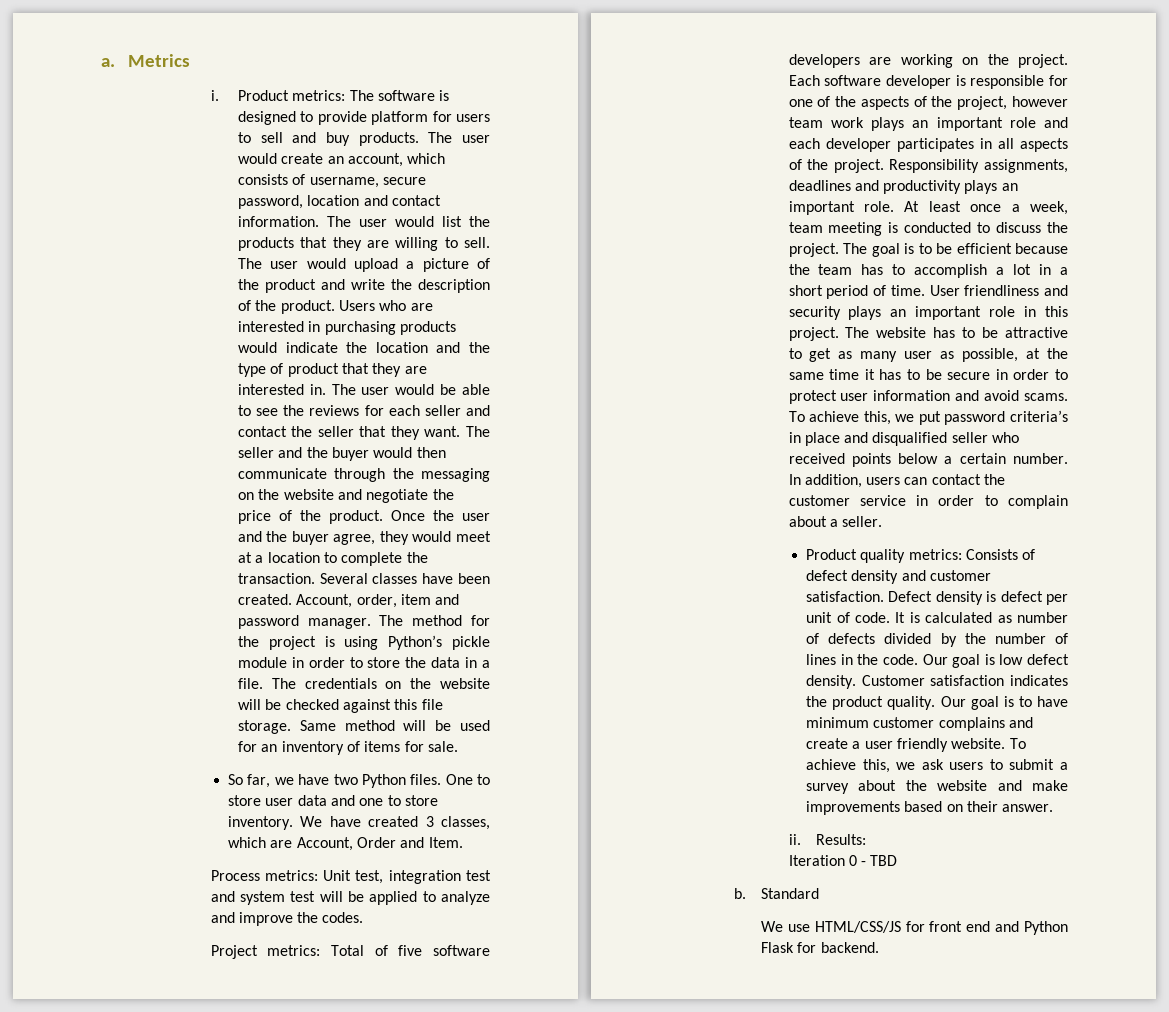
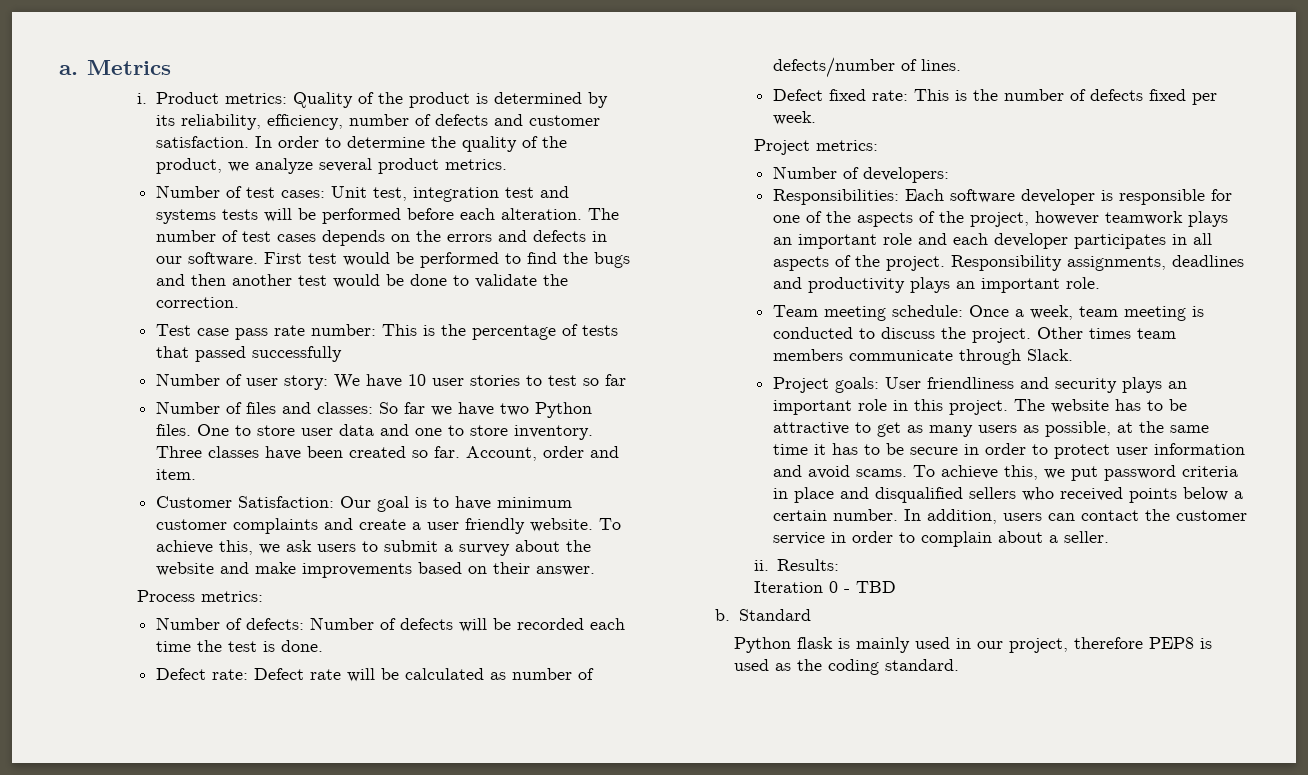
[349,90,450,101] [237,111,490,125] [237,132,490,146] [237,153,446,167] [237,174,426,188] [237,195,441,209] [237,216,491,227] [237,237,491,251] [237,258,491,272] [237,279,491,293] [237,300,433,314] [237,321,456,335] [237,342,490,353] [237,363,427,377] [237,384,491,395] [237,405,490,416] [237,426,490,440] [237,447,446,461] [237,468,490,482] [237,489,454,503] [237,510,490,524] [237,531,491,545] [237,552,428,566] [237,573,490,584] [237,594,460,608] [237,615,490,629] [237,635,490,650] [237,657,490,668] [237,678,490,689] [237,699,443,713] [237,720,490,734] [237,741,458,755] [228,774,271,788] The software is designed to provide platform for users to sell and buy products. The user would create an account, which consists of username, secure password, location and contact information. The user would list the products that they are willing to sell. The user would upload a picture of the product and write the description of the product. Users who are interested in purchasing products would indicate the location and the type of product that they are interested in. The user would be able to see the reviews for each seller and contact the seller that they want. The seller and the buyer would then communicate through the messaging on the website and negotiate the price of the product. Once the user and the buyer agree, they would meet at a location to complete the transaction. Several classes have been created. Account, order, item and password manager. The method for the project is using Python’s pickle module in order to store the data in a file. The credentials on the website will be checked against this file storage. Same method will be used for an inventory of items for sale. // So far, -> [293,92,609,108] [156,114,601,130] [156,136,568,152] [156,158,508,174] [155,185,569,202] [155,208,619,224] [155,230,607,246] [155,252,630,268] [155,274,568,288] [155,297,239,308] [155,324,618,340] [155,346,342,362] [155,373,626,390] [155,401,425,414] Quality of the product is determined by its reliability, efficiency, number of defects and customer satisfaction. In order to determine the quality of the product, we analyze several product metrics. // Number of test cases: Unit test, integration test and systems tests will be performed before each alteration. The number of test cases depends on the errors and defects in our software. First test would be performed to find the bugs and then another test would be done to validate the correction. // Test case pass rate number: This is the percentage of tests that passed successfully // Number of user story: We have 10 user stories to test so far // Number of files and classes: So far
[300,816,491,830] [228,837,463,851] [210,870,491,884] [210,891,490,905] [210,912,364,926] [210,945,490,959] [788,54,1068,68] [788,75,1068,89] [788,96,1068,110] [788,117,1068,131] [788,138,1068,152] [788,159,1068,173] [788,180,1018,194] [788,201,1068,215] [788,222,1068,236] [788,243,1068,257] [788,264,1068,278] [788,285,1068,299] [788,306,1068,320] [788,327,1068,341] [788,348,1068,362] [788,369,1068,380] [788,390,1068,404] [788,410,1068,425] [788,432,1020,446] [788,453,1068,467] [788,474,1006,488] [788,495,1068,509] [788,516,883,527] [806,549,1036,563] [806,570,992,584] [806,591,1068,605] [806,612,1068,623] [806,633,1068,647] [806,654,1069,668] [806,675,1068,689] [806,696,936,710] We have created 3 classes, which are Account, Order and Item. // Process metrics: Unit test, integration test and system test will be applied to analyze and improve the codes. // Project metrics: Total of five software developers are working on the project. Each software developer is responsible for one of the aspects of the project, however team work plays an important role and each developer participates in all aspects of the project. Responsibility assignments, deadlines and productivity plays an important role. At least once a week, team meeting is conducted to discuss the project. The goal is to be efficient because the team has to accomplish a lot in a short period of time. User friendliness and security plays an important role in this project. The website has to be attractive to get as many user as possible, at the same time it has to be secure in order to protect user information and avoid scams. To achieve this, we put password criteria’s in place and disqualified seller who received points below a certain number. In addition, users can contact the customer service in order to complain about a seller. // Product quality metrics: Consists of defect density and customer satisfaction. Defect density is defect per unit of code. It is calculated as number of defects divided by the number of lines in the code. Our goal is low defect density. Customer satisfaction indicates the product quality. -> [155,446,619,461] [155,469,196,480] [155,496,334,508] Three classes have been created so far. Account, order and item. // Customer Satisfaction:
[938,717,1005,731] complains -> [232,518,318,534] complaints
(1054, 808) none -> [136,590,263,602] [155,617,625,632] [155,640,323,652] [155,668,594,682] [772,57,961,78] [772,89,1217,105] [772,111,816,125] [753,139,878,155] [772,166,949,183] [772,189,1232,205] [772,211,1228,227] [772,233,1212,249] [772,255,1244,271] [772,277,1100,293] [772,305,1204,321] [772,327,1176,343] [772,349,1073,365] [772,377,1187,393] [772,399,1187,415] [772,421,1209,437] [772,443,1245,459] [772,465,1238,481] [772,487,1243,503] [772,509,1247,524] [772,531,1109,547] // Process metrics: // Number of defects: Number of defects will be recorded each time the test is done. // Defect rate: Defect rate will be calculated as number of defects/number of lines. // Defect fixed rate: This is the number of defects fixed per week. // Project metrics: // Number of developers: // Responsibilities: Each software developer is responsible for one of the aspects of the project, however teamwork plays an important role and each developer participates in all aspects of the project. Responsibility assignments, deadlines and productivity plays an important role. // Team meeting schedule: Once a week, team meeting is conducted to discuss the project. Other times team members communicate through Slack. // Project goals: User friendliness and security plays an important role in this project. The website has to be attractive to get as many users as possible, at the same time it has to be secure in order to protect user information and avoid scams. To achieve this, we put password criteria in place and disqualified sellers who received points below a certain number. In addition, users can contact the customer service in order to complain about a seller.
[761,921,1068,935] [761,942,879,953] We use HTML/CSS/JS for front end and Python Flask for backend. -> [734,637,1213,653] [734,659,960,675] Python flask is mainly used in our project, therefore PEP8 is used as the coding standard.

